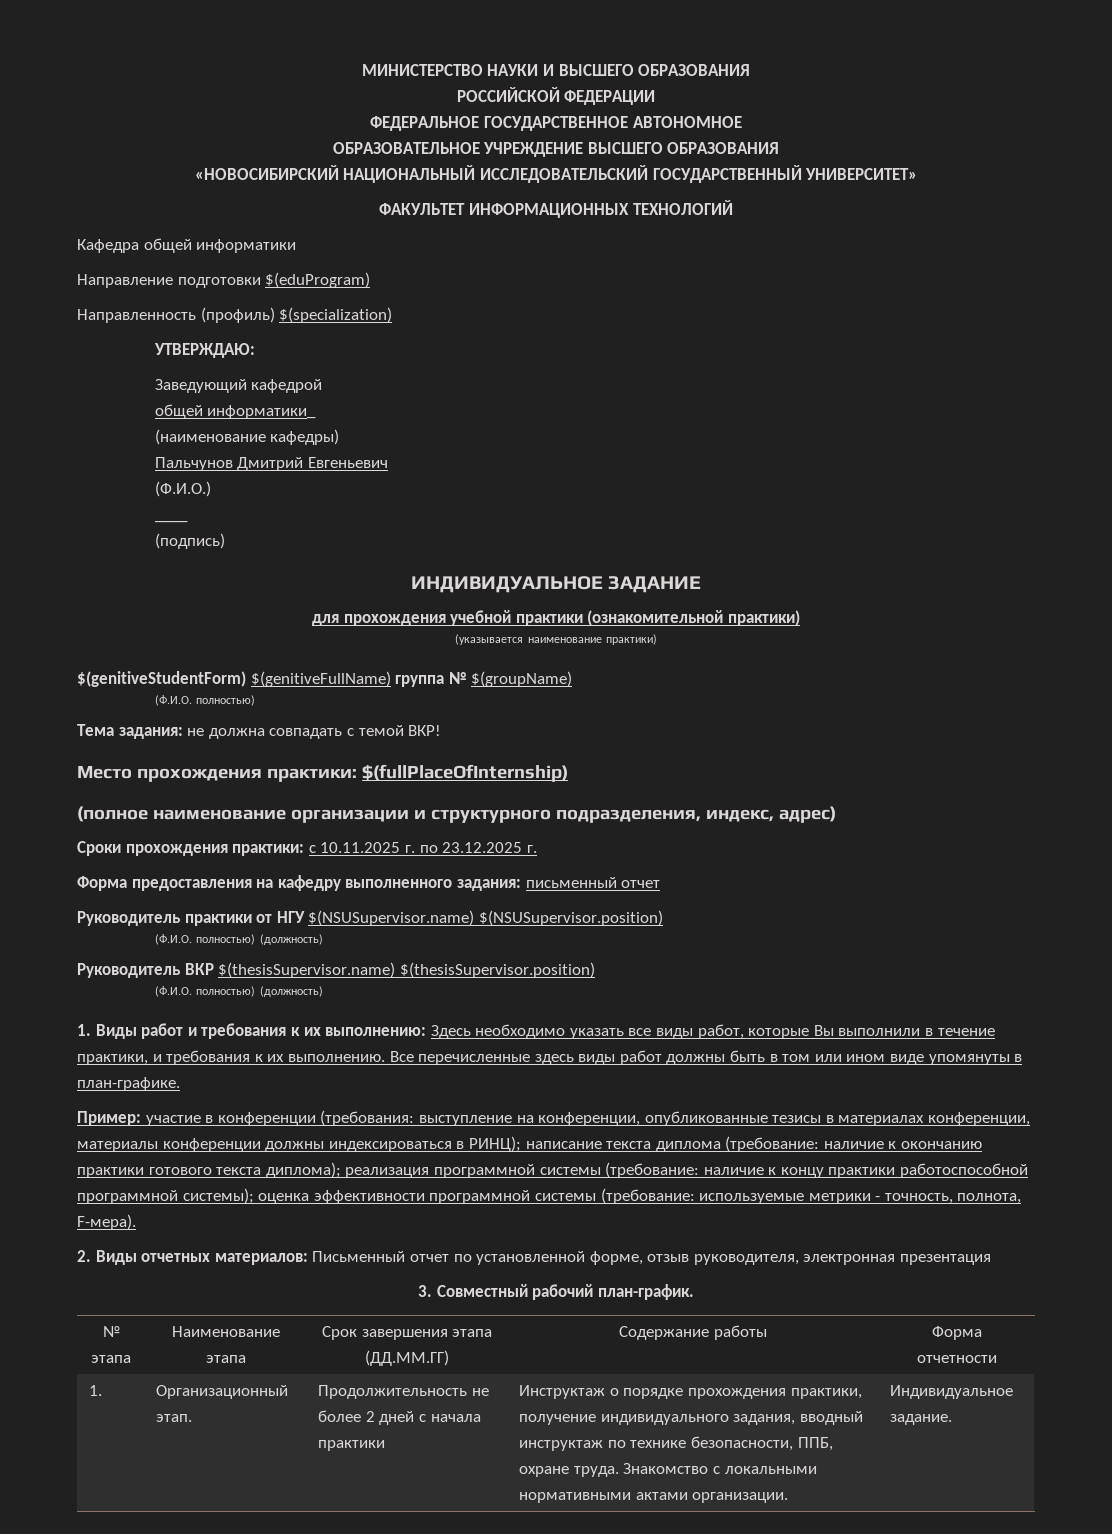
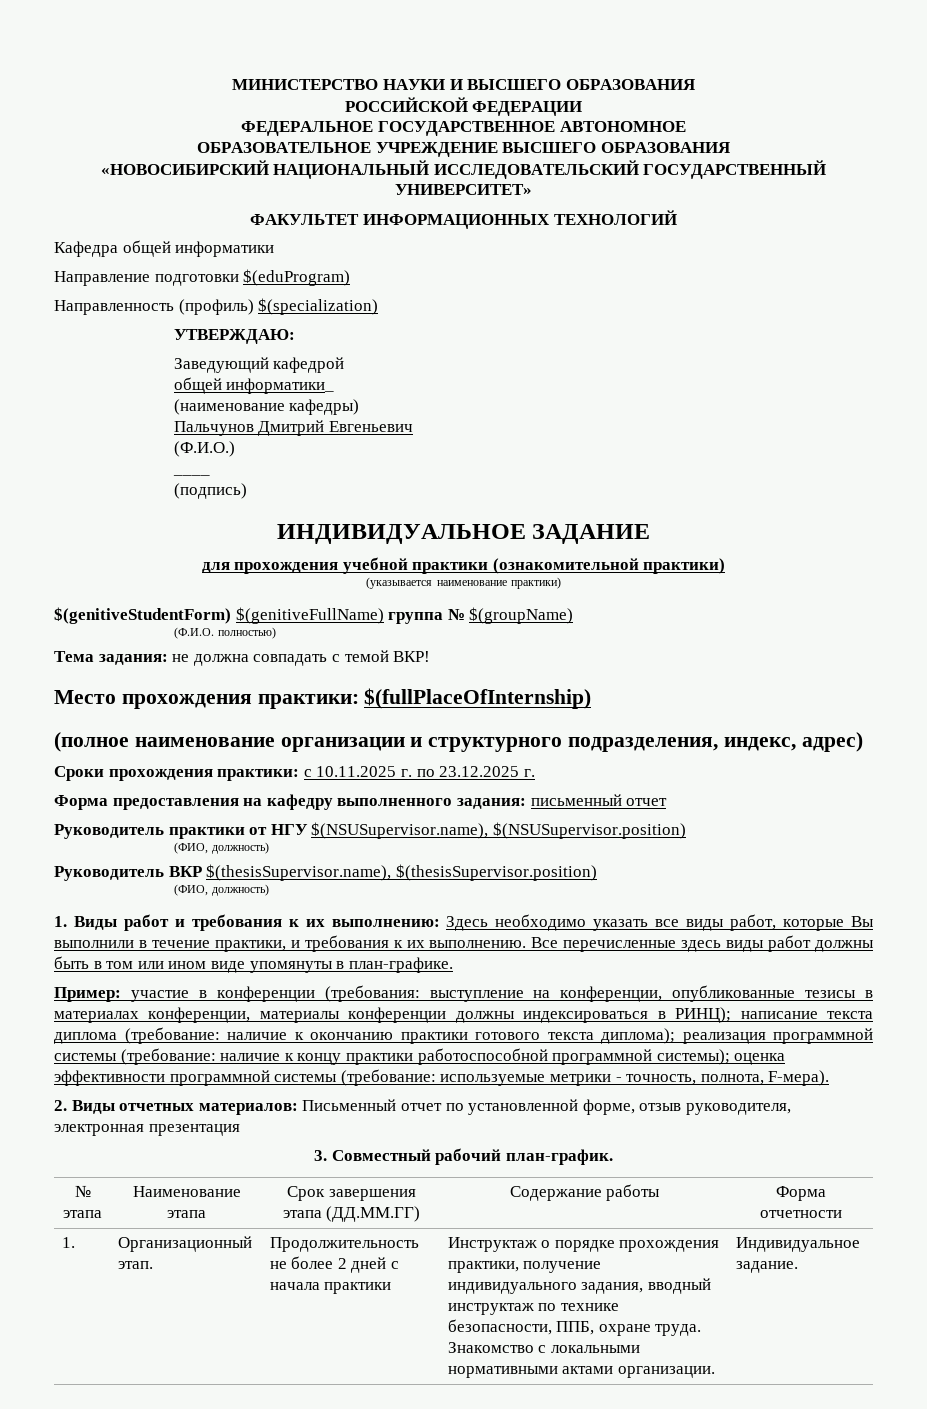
[308,910,475,926] $(NSUSupervisor.name) -> [311,822,489,839] $(NSUSupervisor.name),
[154,934,323,945] (Ф.И.О. полностью) (должность) -> [173,842,270,854] (ФИО, должность)
[218,962,396,978] $(thesisSupervisor.name) -> [206,864,392,881] $(thesisSupervisor.name),
[154,986,323,997] (Ф.И.О. полностью) (должность) -> [173,884,270,896] (ФИО, должность)

